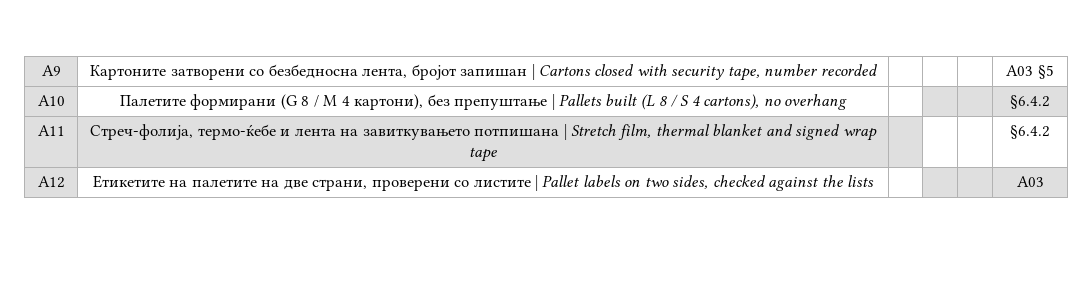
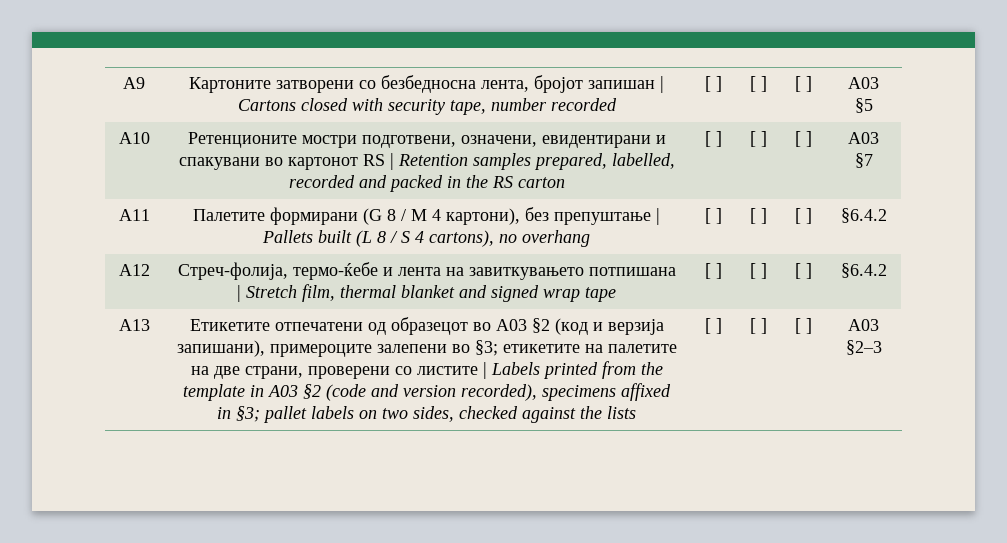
[1006,65,1054,79] [37,95,65,106] | | | A03 §5 // A10 -> [704,76,722,92] [749,76,767,92] [794,76,812,92] [848,77,879,89] [854,98,873,113] [118,132,150,144] [187,132,666,148] [178,153,675,170] [288,175,565,192] [704,131,722,147] [749,131,767,147] [794,131,812,147] [848,132,879,144] [854,153,873,168] [118,209,150,221] [ ] | [ ] | [ ] | A03 §5 // A10 | Ретенционите мостри подготвени, означени, евидентирани и спакувани во картонот RS | Retention samples prepared, labelled, recorded and packed in the RS carton | [ ] | [ ] | [ ] | A03 §7 // A11
[1010,95,1050,109] [37,125,65,136] | | | §6.4.2 // A11 -> [704,208,722,224] [749,208,767,224] [794,208,812,224] [840,208,887,223] [118,264,150,276] [ ] | [ ] | [ ] | §6.4.2 // A12
[1010,125,1050,139] [37,176,65,188] | | | §6.4.2 // A12 -> [704,263,722,279] [749,263,767,279] [794,263,812,279] [840,263,887,278] [118,319,150,331] [ ] | [ ] | [ ] | §6.4.2 // A13
(165, 181) none -> [274,317,664,335] [176,340,580,357] отпечатени од образецот во A03 §2 (код и верзија запишани), примероците залепени во §3; етикетите
[542,175,581,187] Pallet -> [490,361,663,379] [183,383,671,401] [217,406,307,423] Labels printed from the template in A03 §2 (code and version recorded), specimens affixed in §3; pallet
[1016,176,1044,187] | | | A03 -> [704,318,722,334] [749,318,767,334] [794,318,812,334] [848,319,879,331] [845,340,882,355] [ ] | [ ] | [ ] | A03 §2–3

